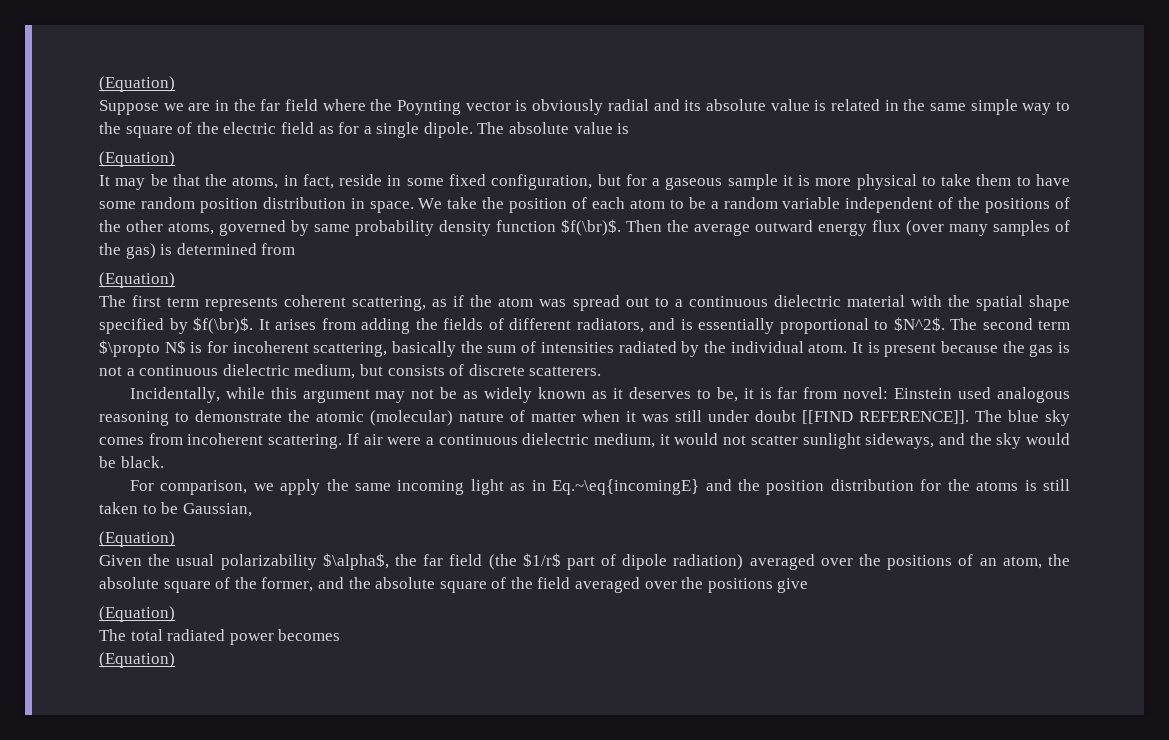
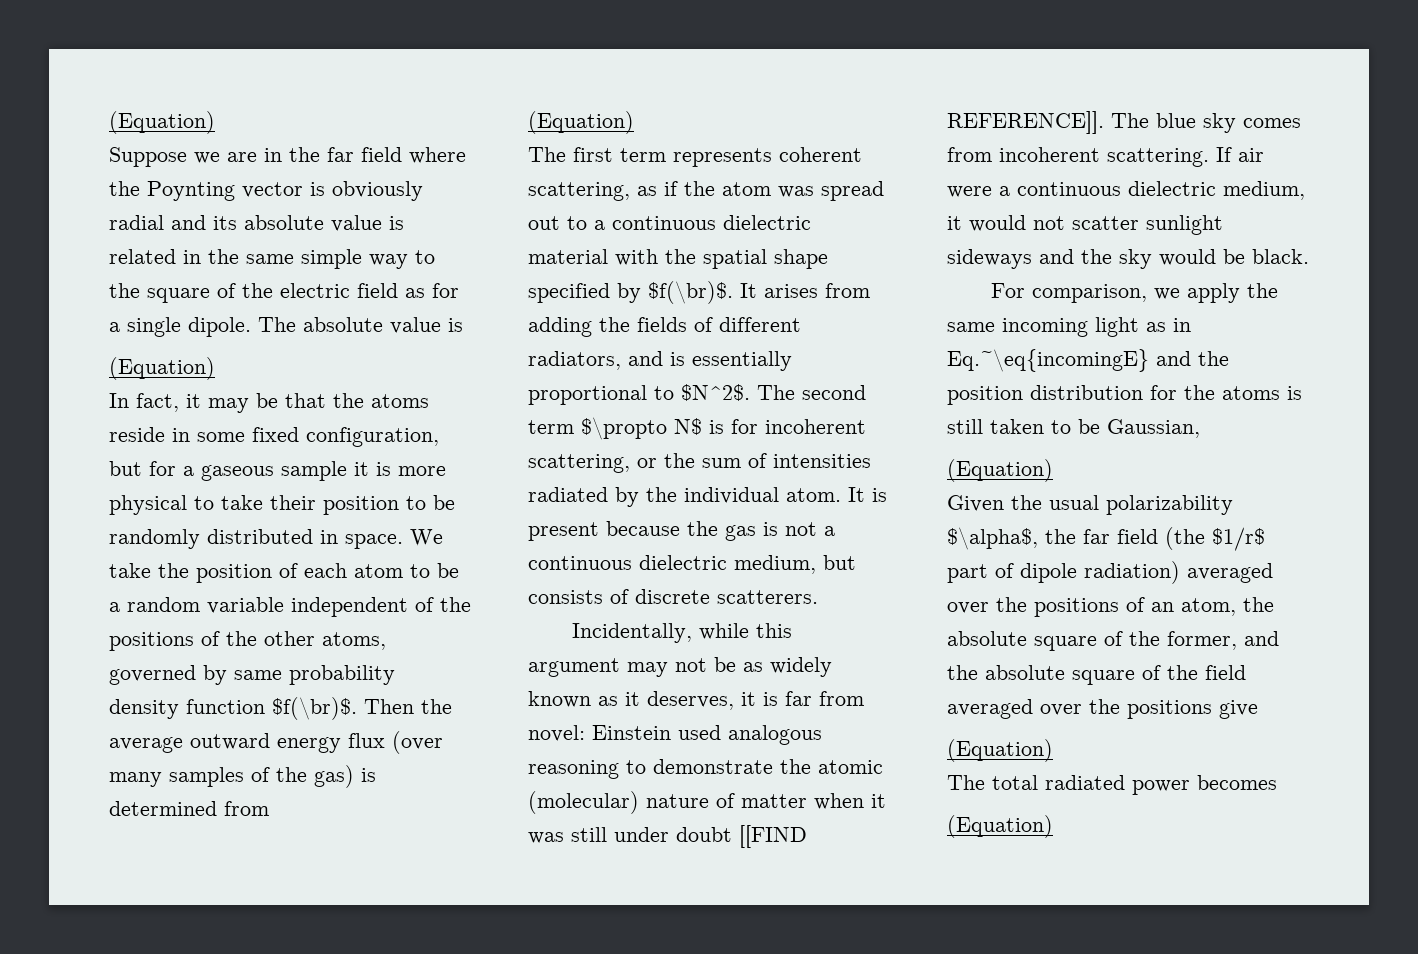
[99,175,110,186] It -> [109,393,201,412] In fact, it
[232,174,334,189] atoms, in fact, -> [371,394,429,408] atoms
[976,174,1070,186] [99,197,346,213] them to have some random position distribution -> [270,495,455,515] [109,529,313,549] their position to be randomly distributed
[392,341,457,357] basically -> [637,458,657,468] or
[628,387,738,402] deserves to be, -> [647,691,734,710] deserves,
[865,433,935,449] sideways, -> [947,249,1032,269] sideways

